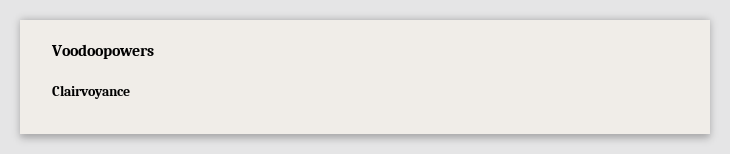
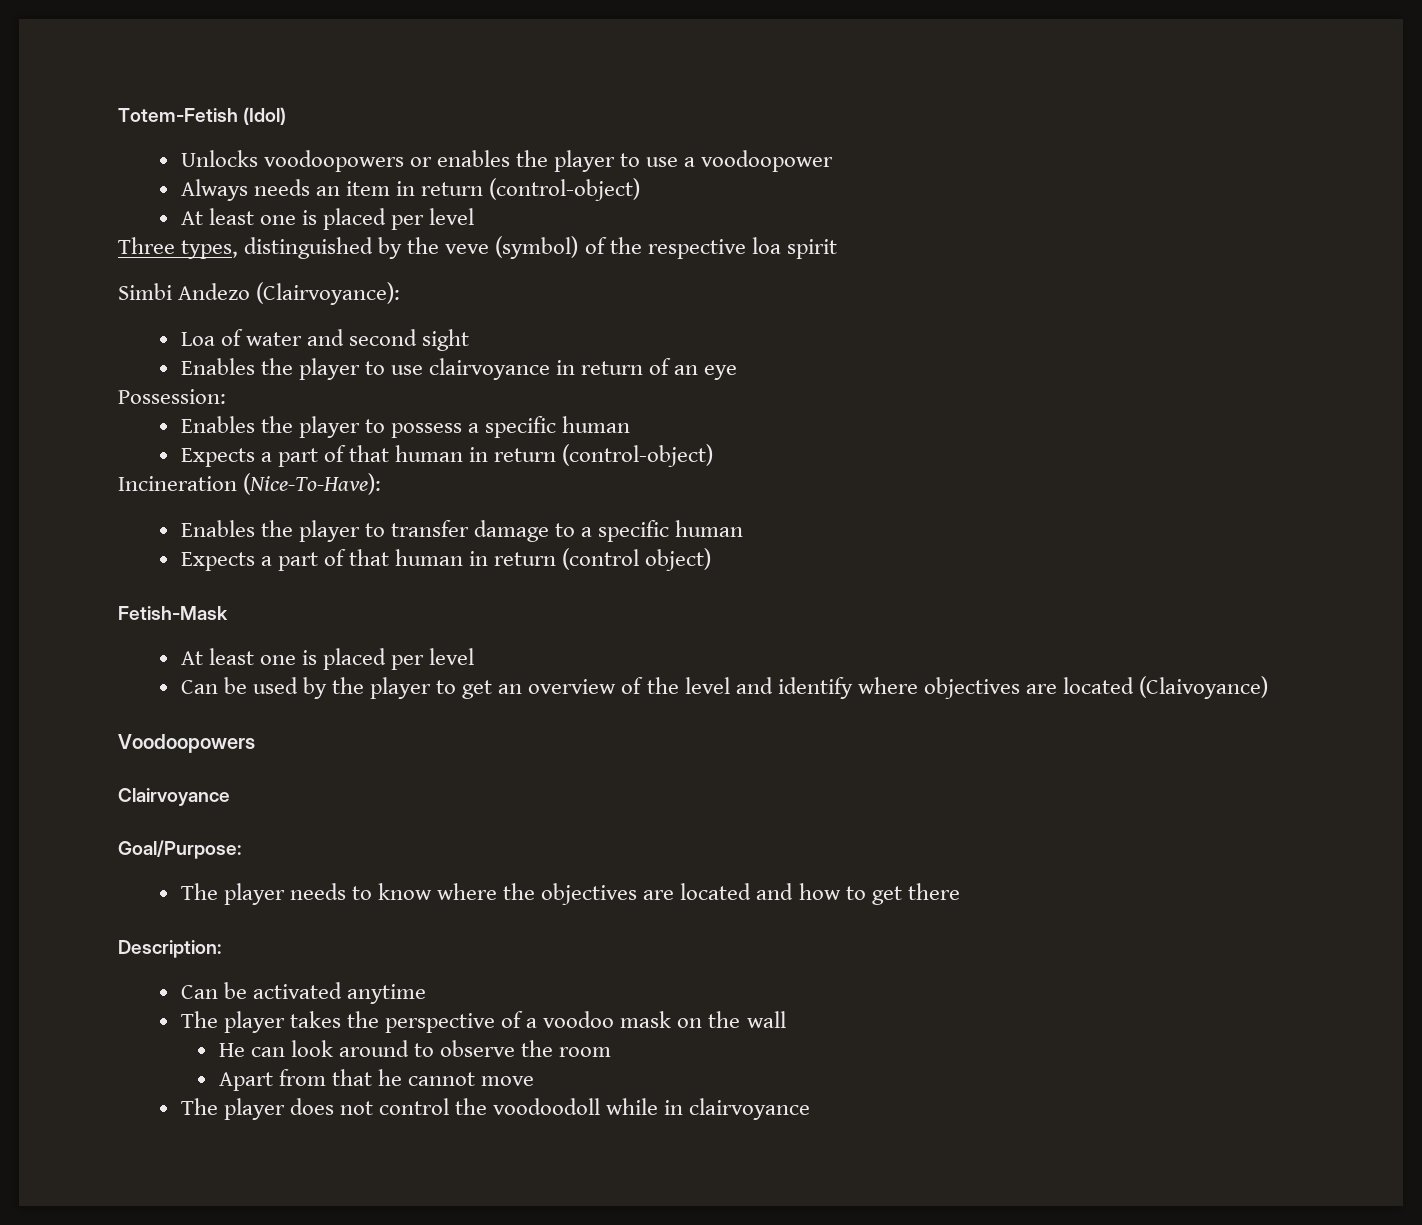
[51,44,154,59] [52,85,130,99] Voodoopowers // Clairvoyance -> [118,107,287,125] [180,150,834,172] [180,178,641,201] [180,208,475,230] [118,236,837,259] [118,282,401,305] [180,329,470,351] [180,358,738,380] [118,389,226,404] [180,416,631,438] [180,444,714,467] [118,473,382,495] [180,520,744,542] [180,548,712,571] [118,606,228,620] [180,648,475,670] [180,676,1269,699] [118,734,255,753] [118,788,230,806] [118,840,241,859] [180,883,960,905] [118,940,221,958] [180,982,426,1004] [180,1011,786,1033] [218,1040,612,1057] [218,1069,534,1091] [180,1098,811,1120] Totem-Fetish (Idol) // Unlocks voodoopowers or enables the player to use a voodoopower // Always needs an item in return (control-object) // At least one is placed per level // Three types, distinguished by the veve (symbol) of the respective loa spirit // Simbi Andezo (Clairvoyance): // Loa of water and second sight // Enables the player to use clairvoyance in return of an eye // Possession: // Enables the player to possess a specific human // Expects a part of that human in return (control-object) // Incineration (Nice-To-Have): // Enables the player to transfer damage to a specific human // Expects a part of that human in return (control object) // Fetish-Mask // At least one is placed per level // Can be used by the player to get an overview of the level and identify where objectives are located (Claivoyance) // Voodoopowers // Clairvoyance // Goal/Purpose: // The player needs to know where the objectives are located and how to get there // Description: // Can be activated anytime // The player takes the perspective of a voodoo mask on the wall // He can look around to observe the room // Apart from that he cannot move // The player does not control the voodoodoll while in clairvoyance

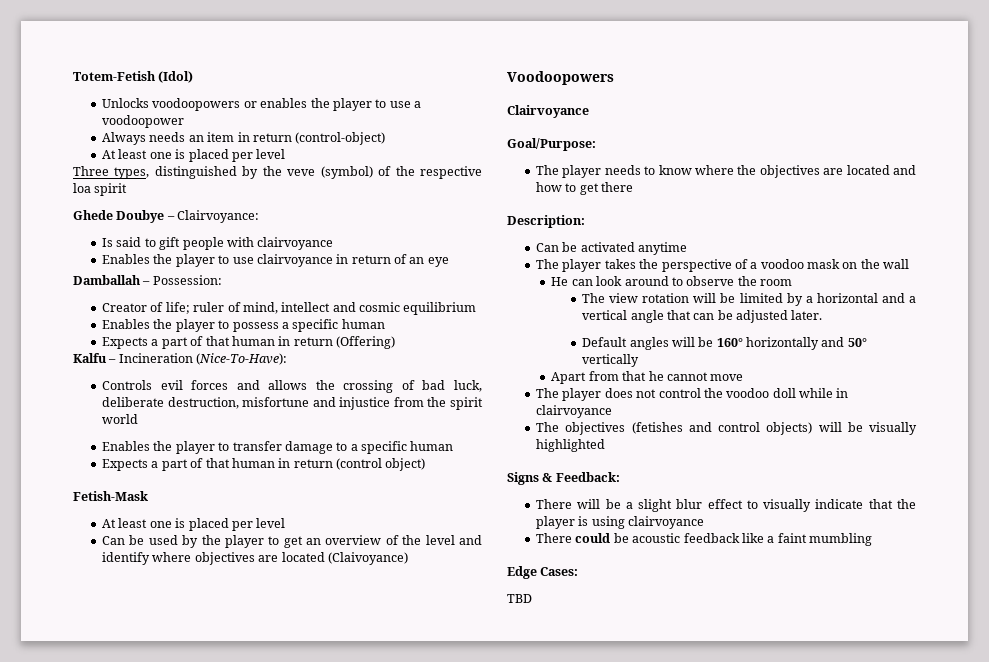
[118,282,401,305] [180,329,470,351] Simbi Andezo (Clairvoyance): // Loa of water and second sight -> [73,210,260,223] [102,237,334,250] Ghede Doubye – Clairvoyance: // Is said to gift people with clairvoyance
(738, 372) none -> [73,275,151,285] Damballah –
(226, 396) none -> [102,302,477,315] // Creator of life; ruler of mind, intellect and cosmic equilibrium
[562,444,714,467] (control-object) // -> [336,336,396,349] [73,353,117,363] (Offering) // Kalfu –
(382, 484) none -> [102,380,483,393] [102,397,483,410] [102,414,139,424] // Controls evil forces and allows the crossing of bad luck, deliberate destruction, misfortune and injustice from the spirit world
(612, 1052) none -> [582,293,917,306] [582,310,823,323] [582,337,867,350] [582,354,640,367] // The view rotation will be limited by a horizontal and a vertical angle that can be adjusted later. // Default angles will be 160° horizontally and 50° vertically
[493,1098,601,1115] voodoodoll -> [726,388,796,398] voodoo doll
(811, 1109) none -> [536,422,917,435] [536,439,606,452] [507,472,620,485] [536,499,916,512] [536,516,705,529] [536,533,873,546] [507,566,579,579] [507,594,532,603] // The objectives (fetishes and control objects) will be visually highlighted // Signs & Feedback: // There will be a slight blur effect to visually indicate that the player is using clairvoyance // There could be acoustic feedback like a faint mumbling // Edge Cases: // TBD

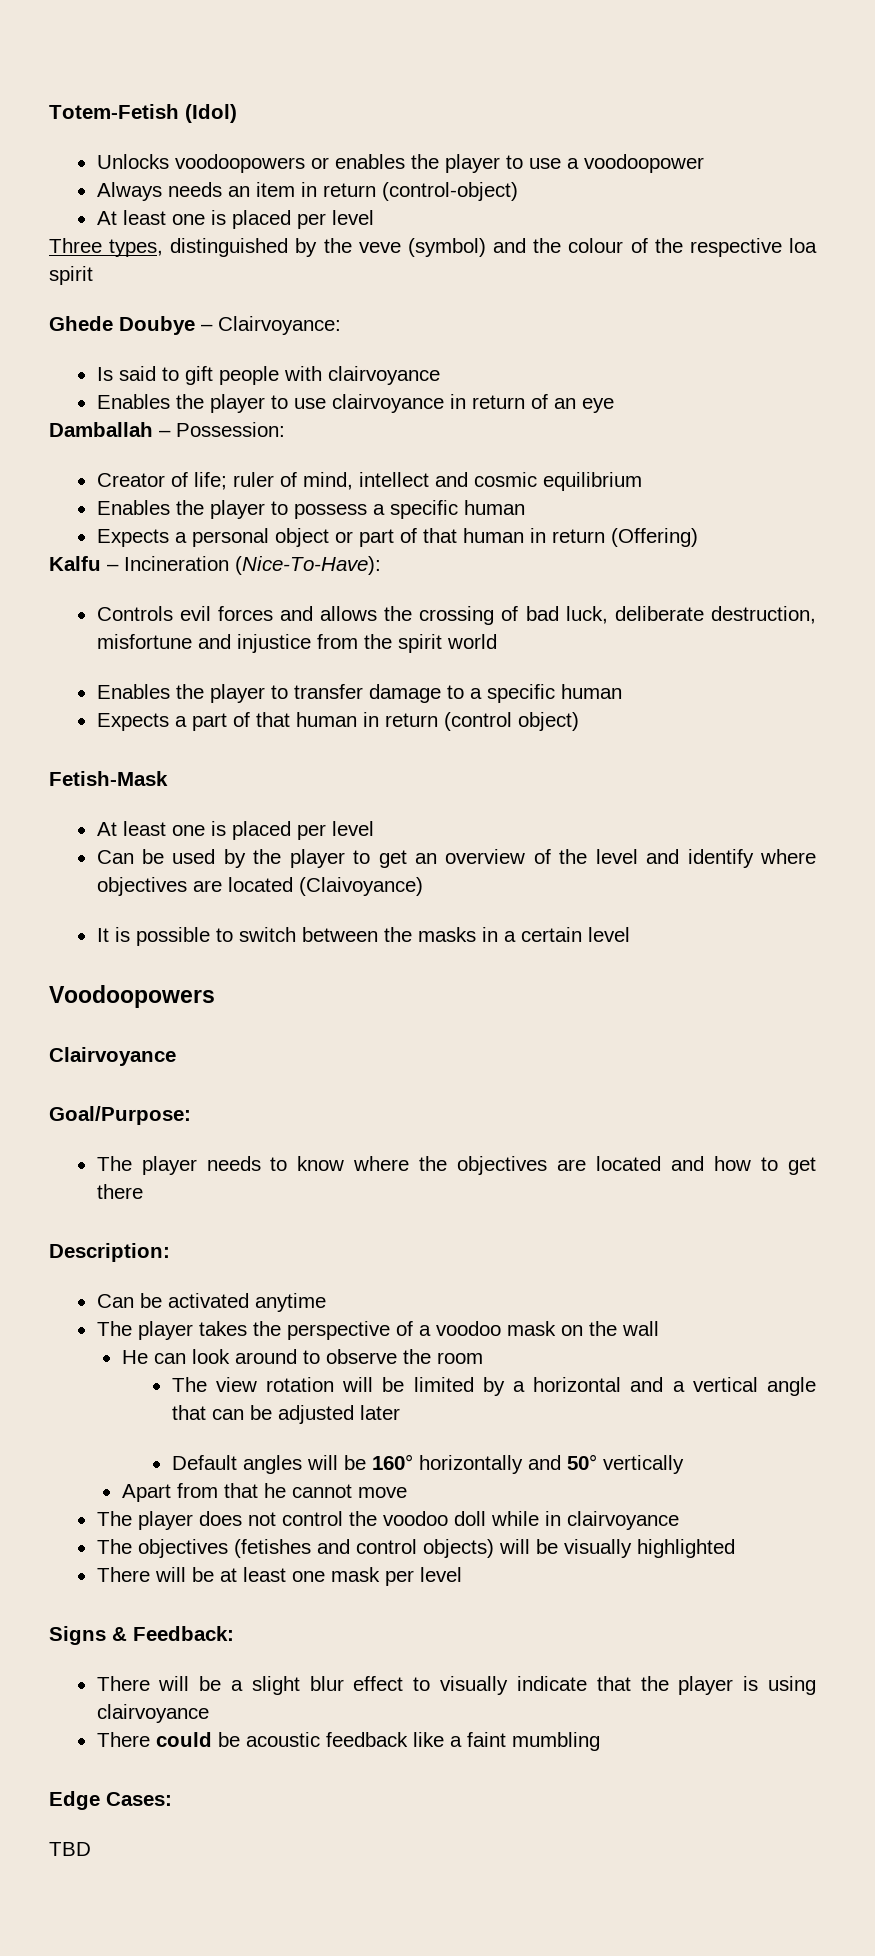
(373, 172) none -> [493,238,624,253] and the colour
(159, 342) none -> [191,528,353,547] personal object or
(408, 558) none -> [96,927,630,946] // It is possible to switch between the masks in a certain level
[791,310,823,320] later. -> [359,1405,400,1420] later
(606, 445) none -> [96,1567,462,1586] // There will be at least one mask per level

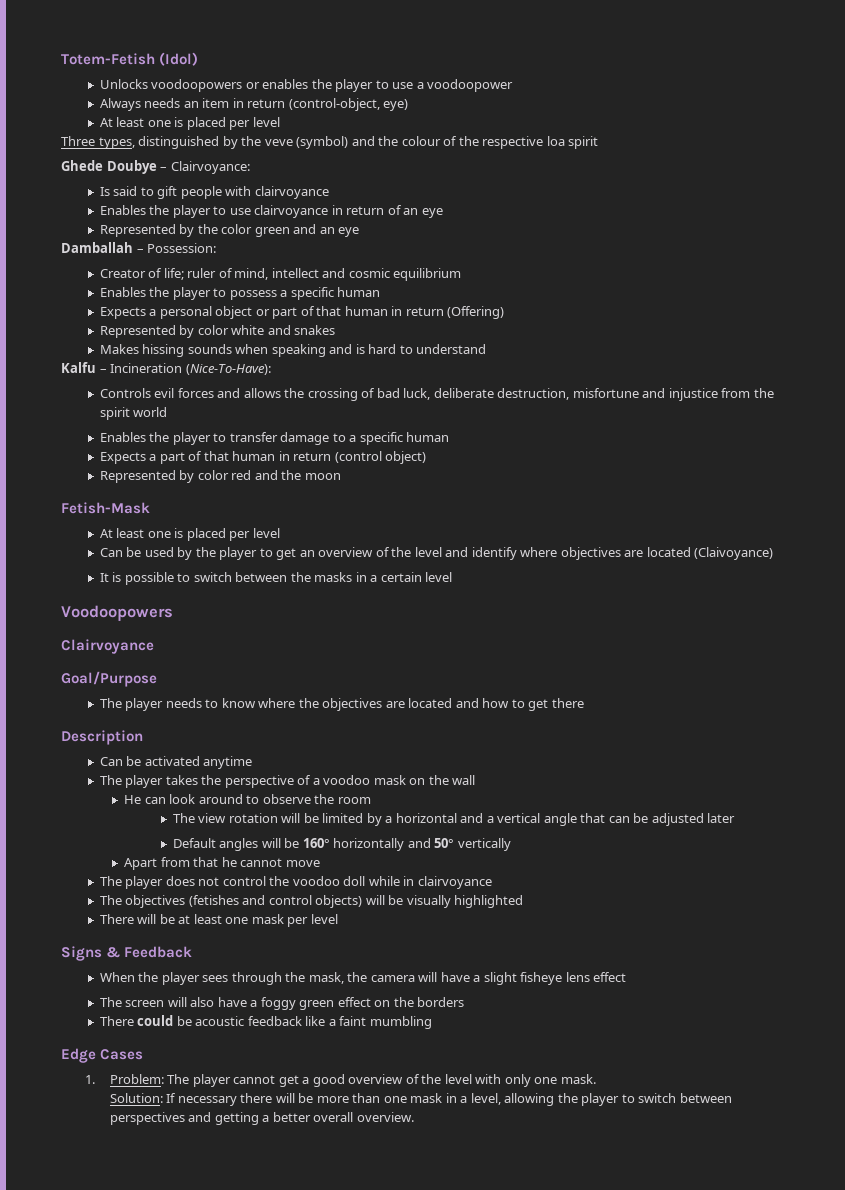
[381,182,518,201] (control-object) -> [288,98,409,111] (control-object, eye)
(614, 405) none -> [99,224,360,237] // Represented by the color green and an eye
(698, 537) none -> [99,325,336,338] [99,344,487,357] // Represented by color white and snakes // Makes hissing sounds when speaking and is hard to understand
(579, 721) none -> [99,470,341,483] // Represented by color red and the moon
[49,1106,191,1125] Goal/Purpose: -> [61,671,157,687] Goal/Purpose
[49,1243,170,1262] Description: -> [61,730,143,745] Description
[133,1626,234,1641] [96,1676,817,1695] [96,1704,209,1723] Feedback: // There will be a slight blur effect to visually indicate that the player is using clairvoyance -> [124,946,193,958] [99,972,627,985] [99,997,465,1010] Feedback // When the player sees through the mask, the camera will have a slight fisheye lens effect // The screen will also have a foggy green effect on the borders
[106,1792,172,1806] [49,1842,91,1856] Cases: // TBD -> [100,1049,144,1060] [85,1074,596,1087] [109,1093,732,1106] [109,1112,414,1125] Cases // 1. Problem: The player cannot get a good overview of the level with only one mask. // Solution: If necessary there will be more than one mask in a level, allowing the player to switch between perspectives and getting a better overall overview.

